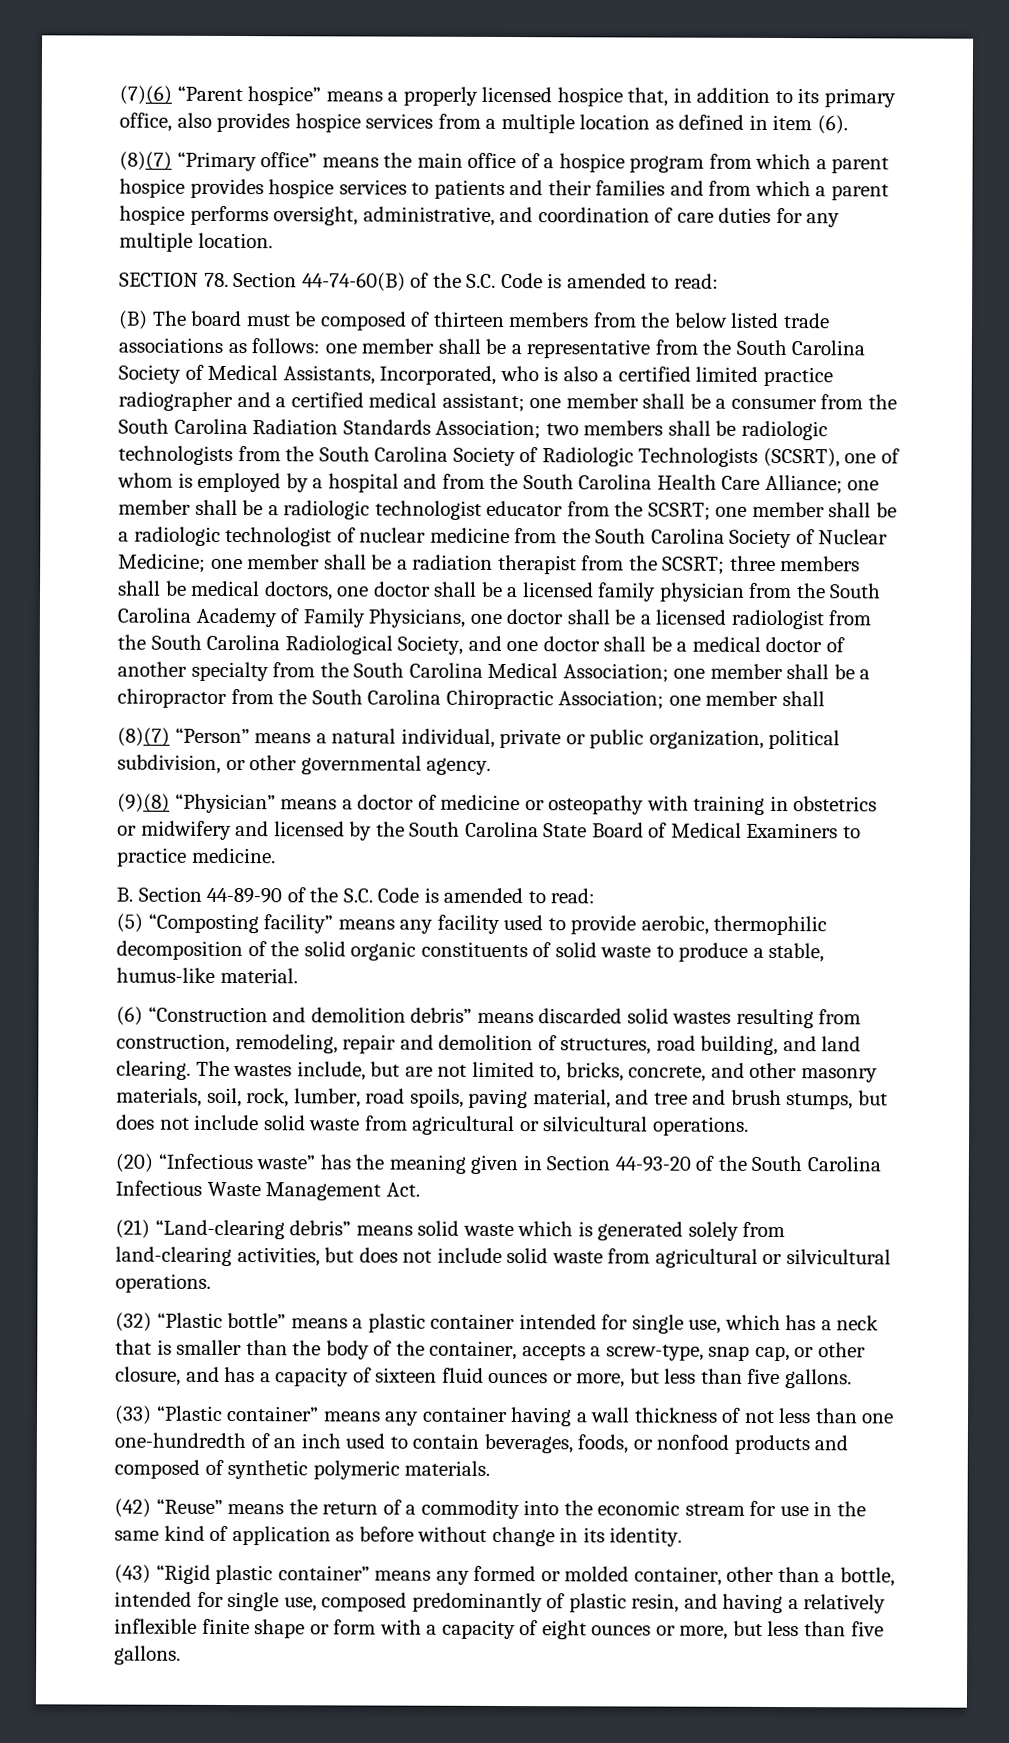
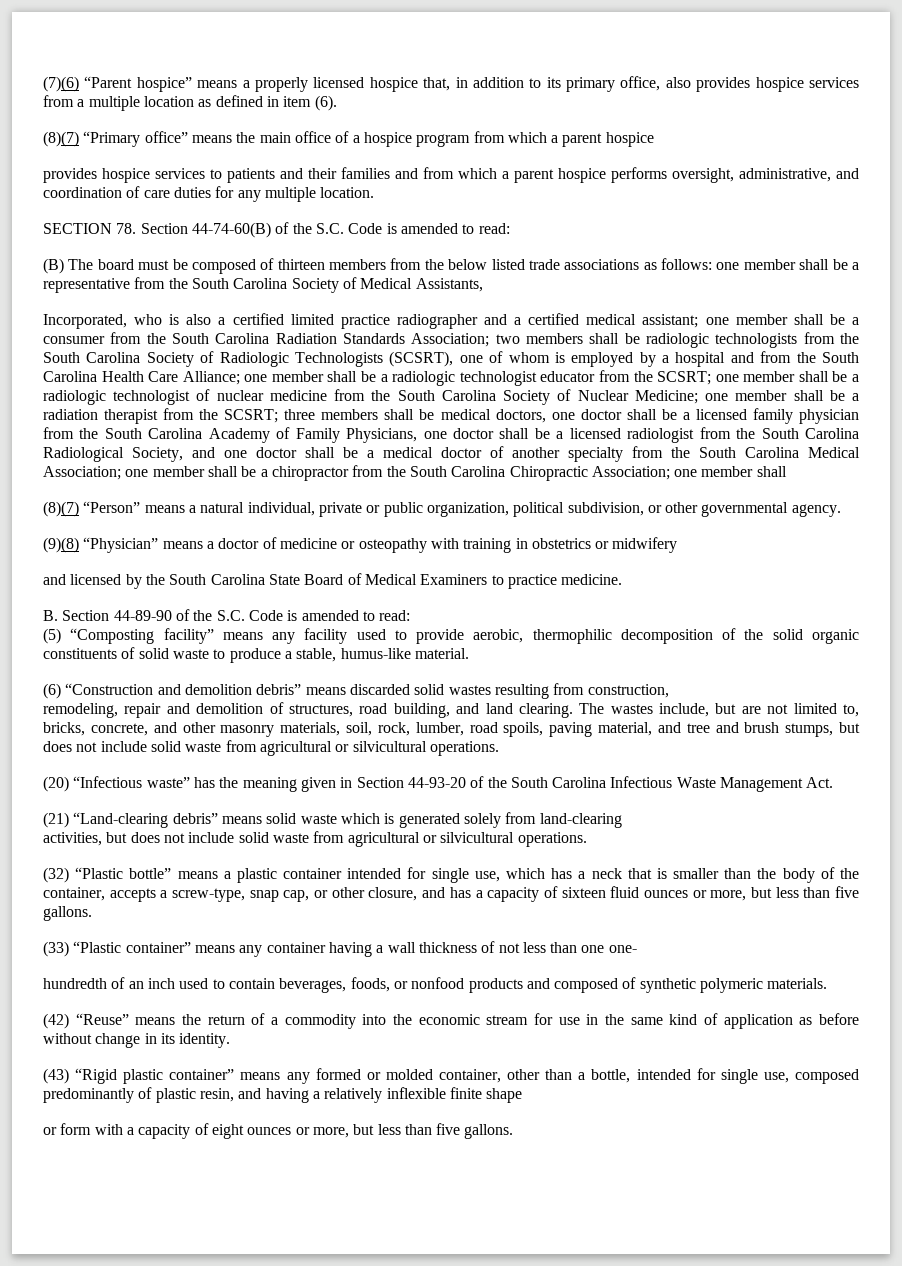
(185, 188) none -> (654, 139) //
(375, 375) none -> (483, 285) //
(232, 830) none -> (678, 545) //
(230, 1043) none -> (669, 691) //
(232, 1256) none -> (622, 820) //
[114,1432,246,1449] one-hundredth -> [608,945,637,953] [43,978,107,989] one- // hundredth
(306, 1629) none -> (523, 1095) //

